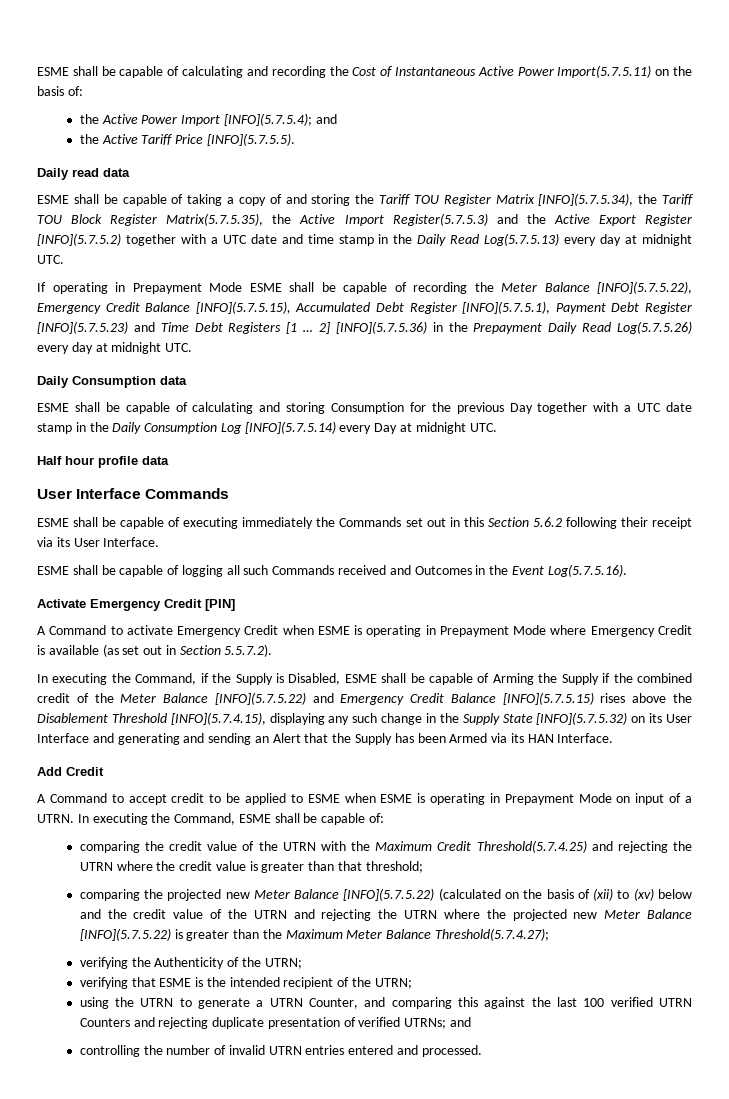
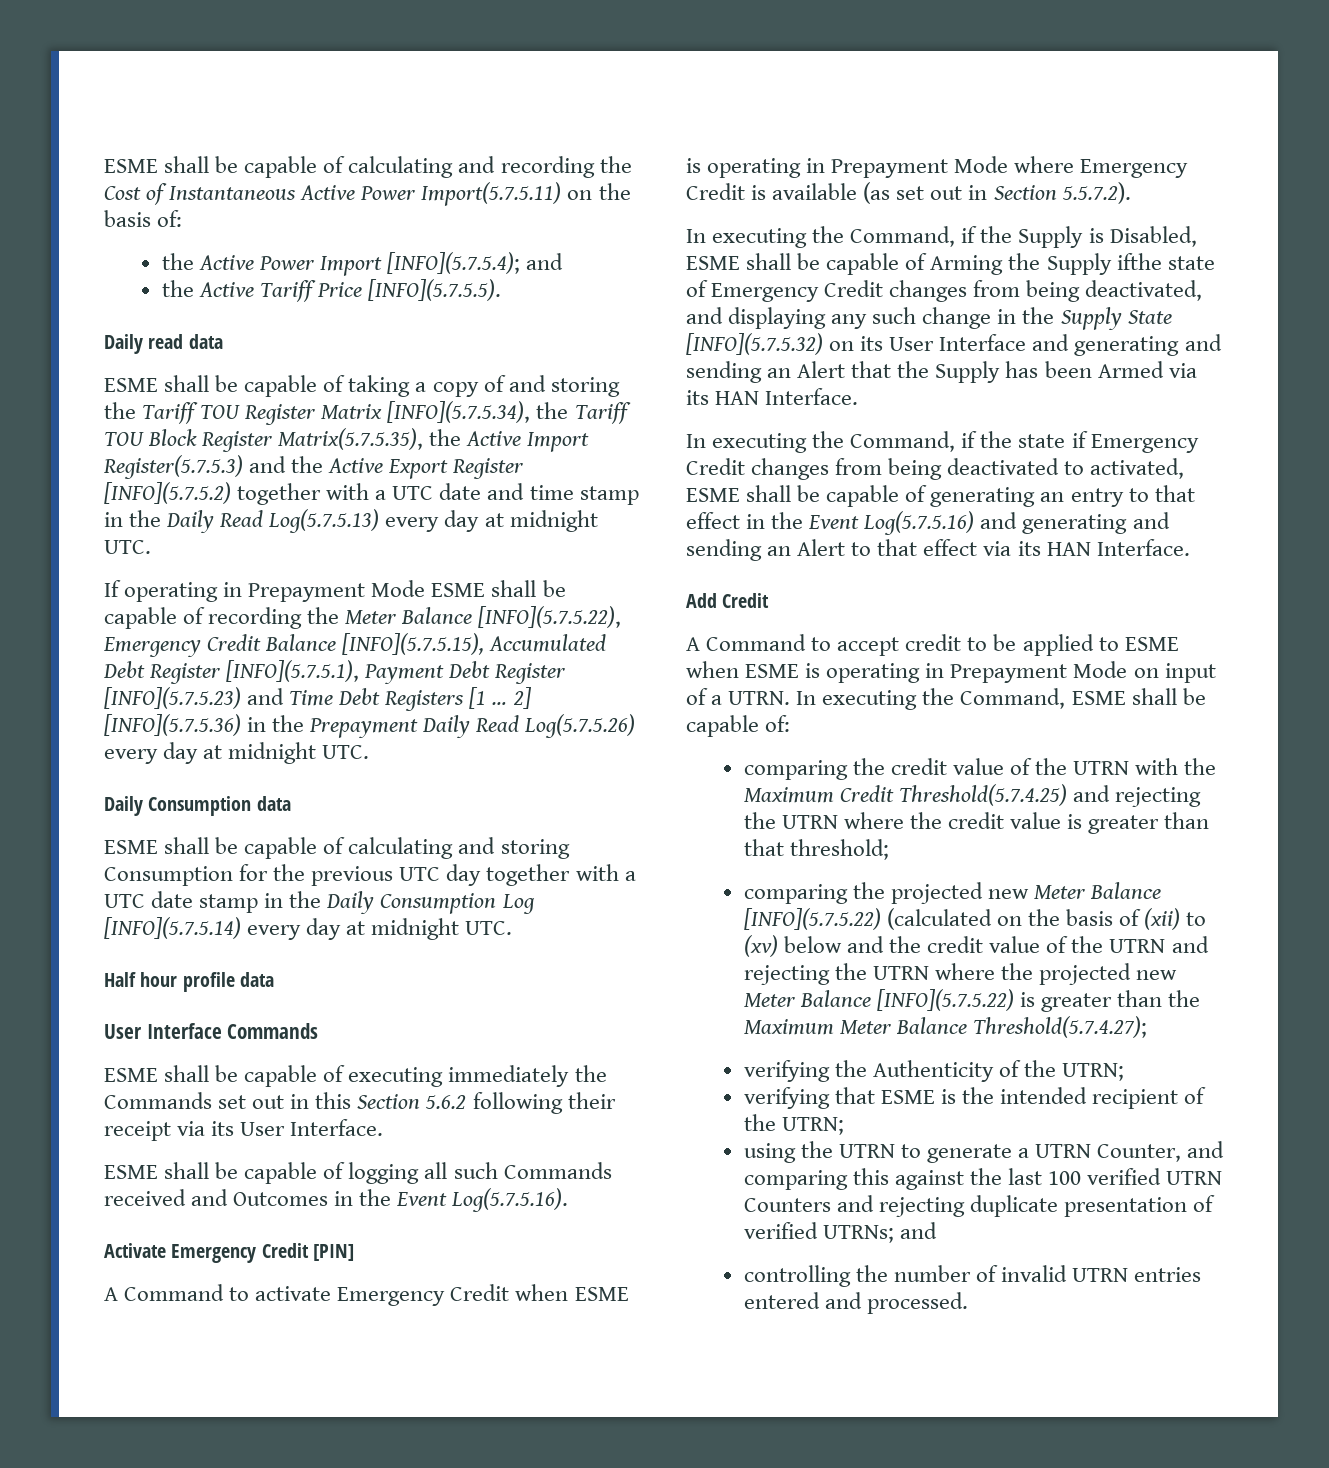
[509,403,533,414] Day -> [399,864,482,886] UTC day
[374,423,398,434] Day -> [306,918,342,940] day
[602,673,693,683] [37,692,692,705] [37,712,266,725] if the combined credit of the Meter Balance [INFO](5.7.5.22) and Emergency Credit Balance [INFO](5.7.5.15) rises above the Disablement Threshold [INFO](5.7.4.15), -> [1116,253,1215,270] [686,280,1203,302] [686,307,723,324] ifthe state of Emergency Credit changes from being deactivated, and
(614, 738) none -> [686,431,1199,453] [686,458,1185,480] [686,485,1195,507] [686,511,1170,535] [686,539,1190,561] // In executing the Command, if the state if Emergency Credit changes from being deactivated to activated, ESME shall be capable of generating an entry to that effect in the Event Log(5.7.5.16) and generating and sending an Alert to that effect via its HAN Interface.

